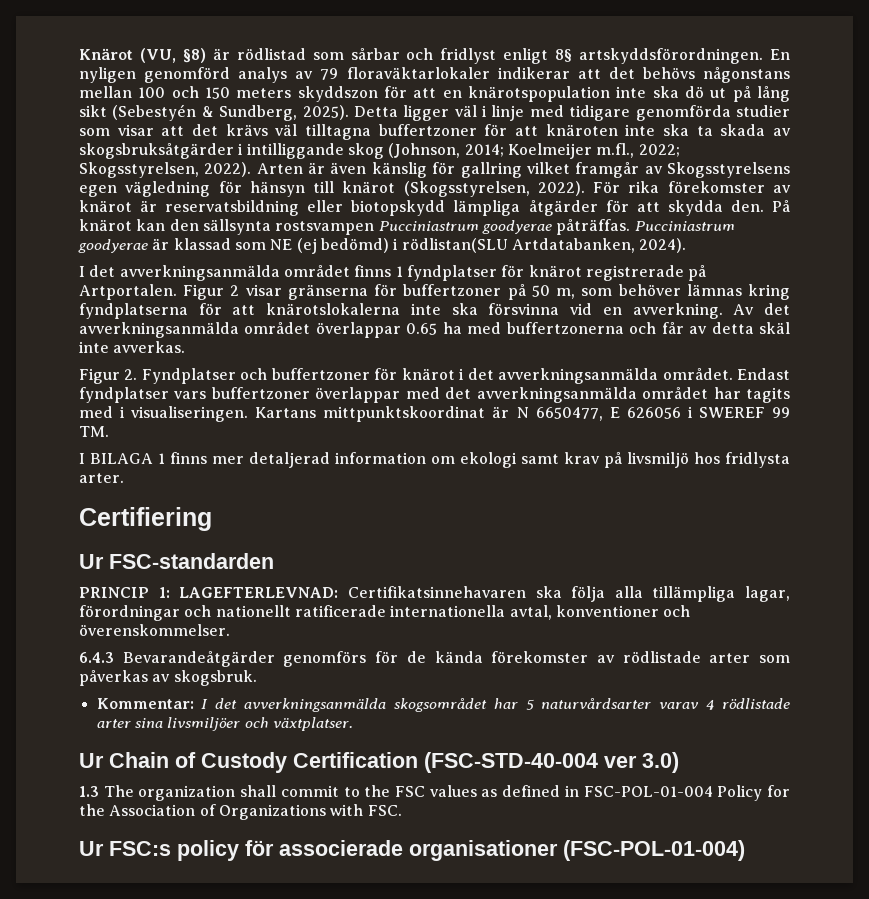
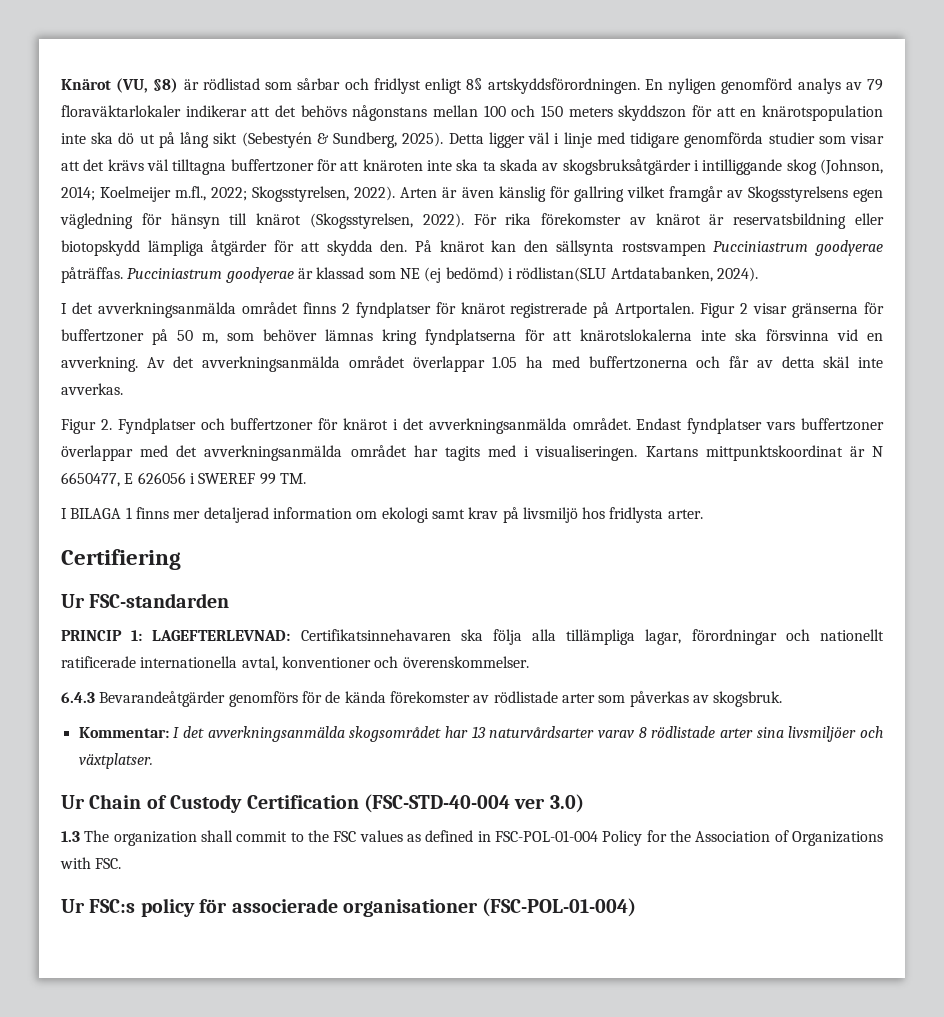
[395,266,403,277] 1 -> [341,303,350,314] 2
[406,323,438,335] 0.65 -> [492,356,518,368] 1.05
[525,699,534,710] 5 -> [471,726,486,738] 13
[706,699,715,710] 4 -> [638,727,647,738] 8

